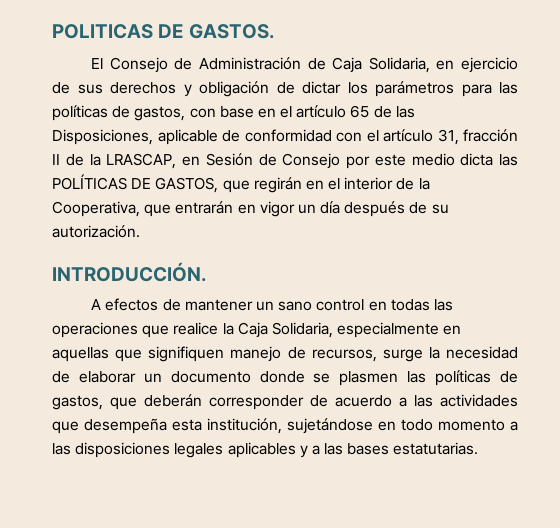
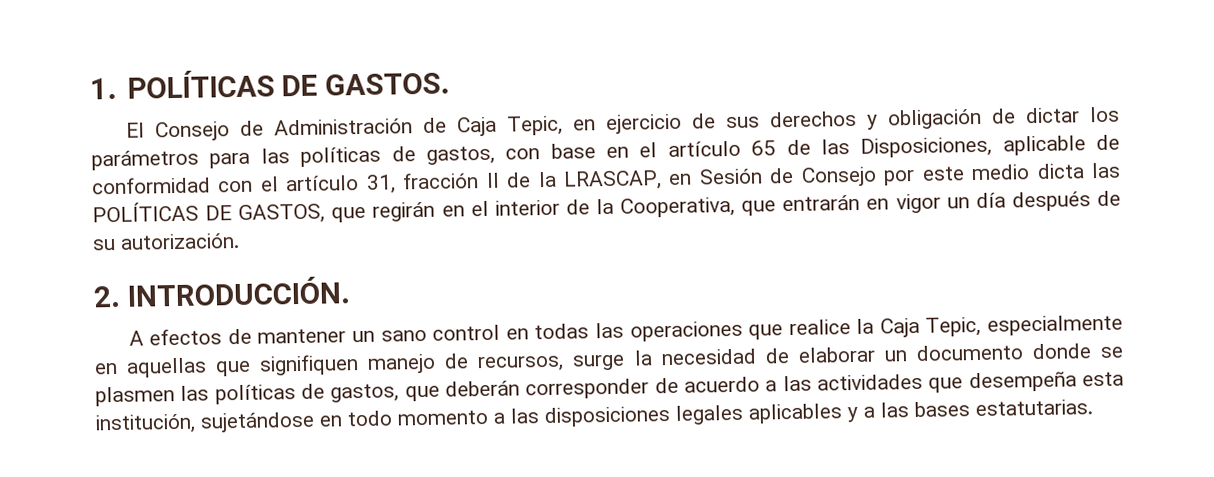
[52,24,153,39] POLITICAS -> [90,69,275,100] 1. POLÍTICAS
[368,57,430,73] Solidaria, -> [506,115,563,136] Tepic,
(140, 231) none -> [93,285,121,308] 2.
[271,322,333,338] Solidaria, -> [925,316,982,337] Tepic,

